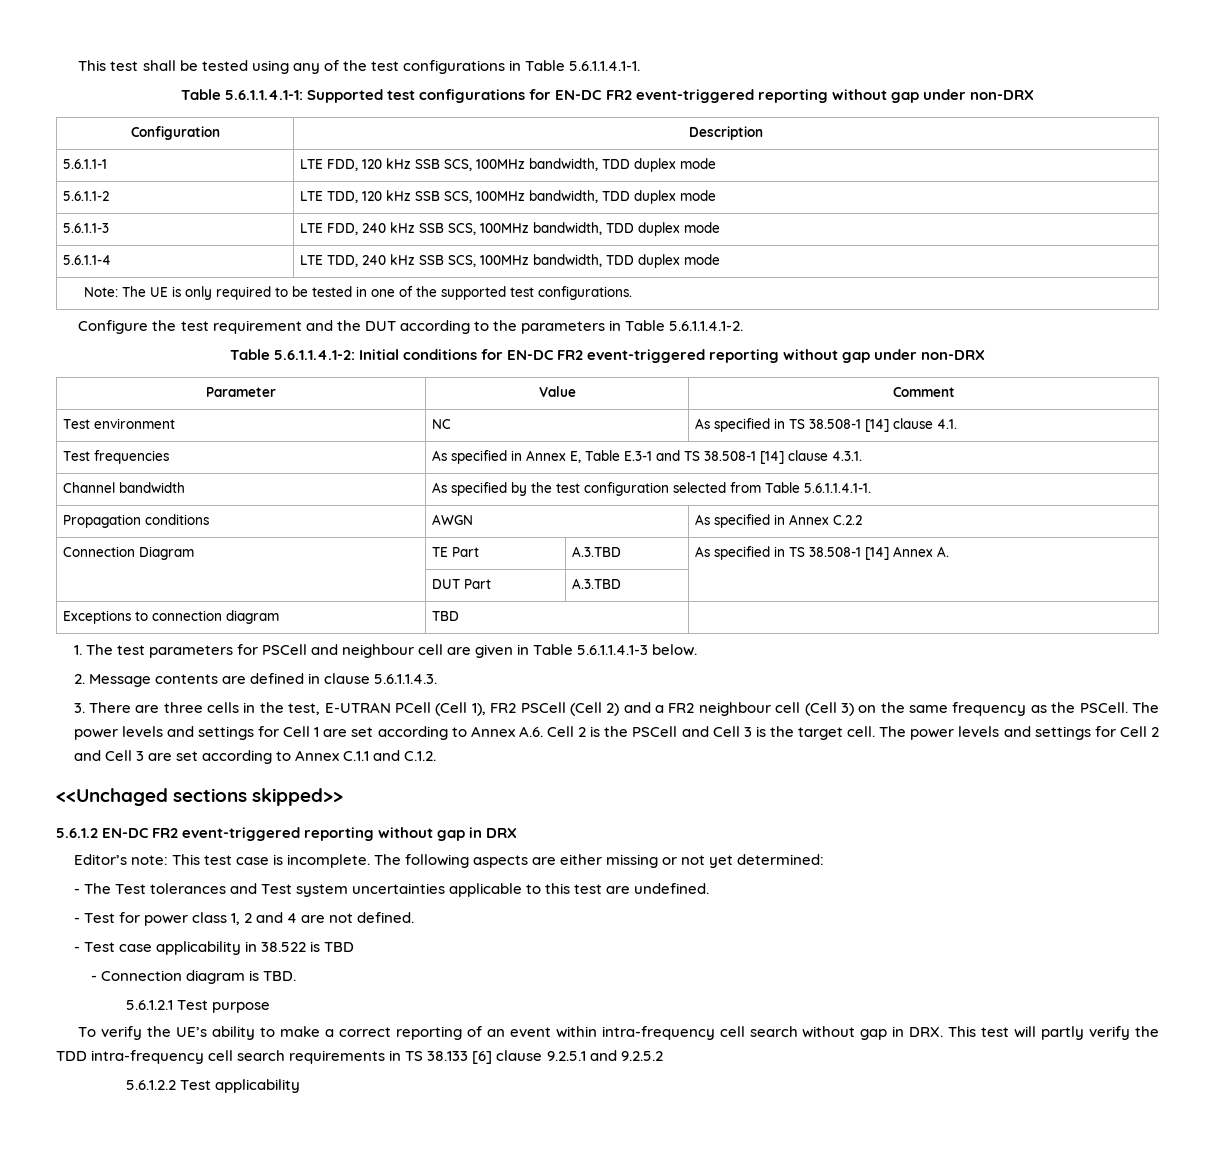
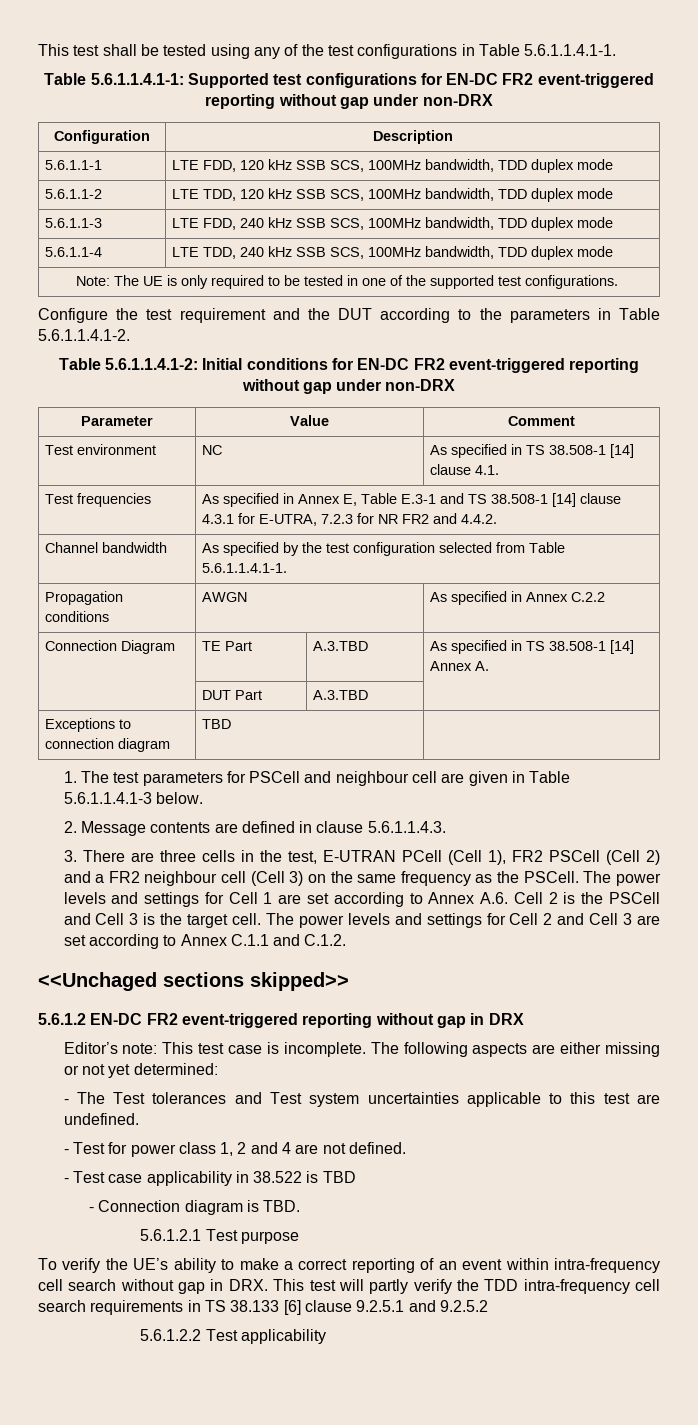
[831,451,862,461] 4.3.1. -> [201,513,497,526] 4.3.1 for E-UTRA, 7.2.3 for NR FR2 and 4.4.2.

